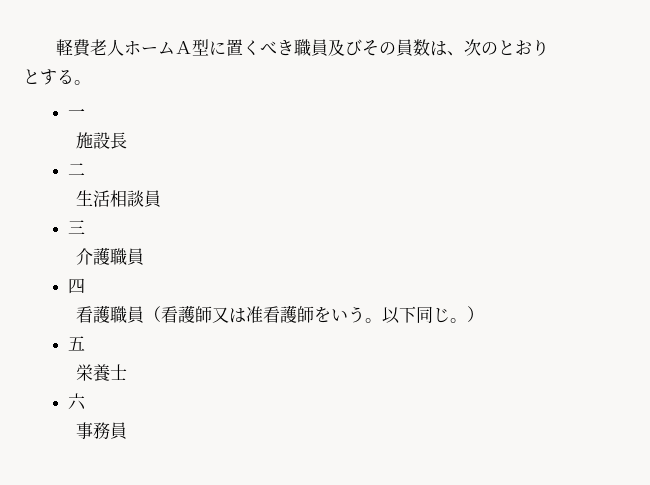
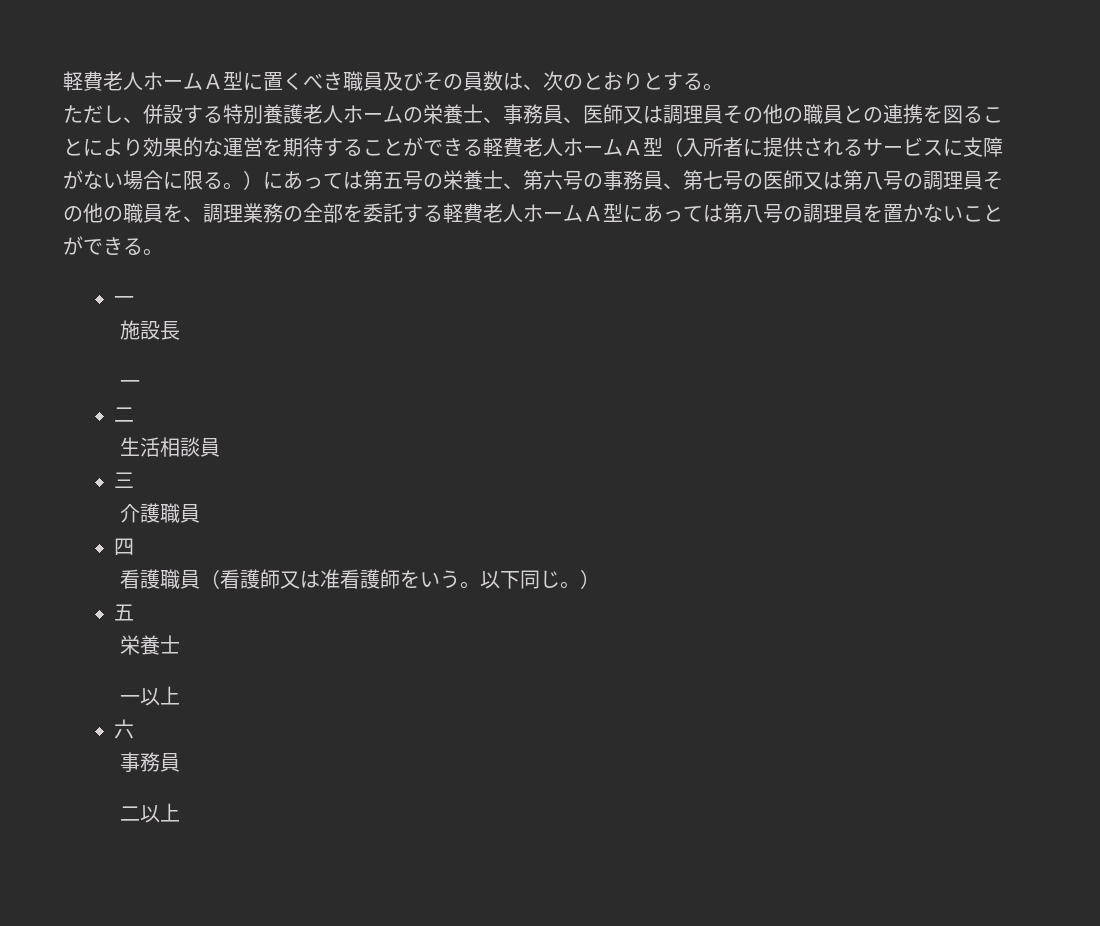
(91, 82) none -> [63,104,1003,124] [63,137,1003,157] [63,170,1003,190] [63,203,1003,223] [63,236,163,256] // ただし、併設する特別養護老人ホームの栄養士、事務員、医師又は調理員その他の職員との連携を図ることにより効果的な運営を期待することができる軽費老人ホームＡ型（入所者に提供されるサービスに支障がない場合に限る。）にあっては第五号の栄養士、第六号の事務員、第七号の医師又は第八号の調理員その他の職員を、調理業務の全部を委託する軽費老人ホームＡ型にあっては第八号の調理員を置かないことができる。
(128, 140) none -> [120,380,141,389] // 一
(128, 372) none -> [120,686,181,706] // 一以上
(128, 430) none -> [120,803,181,823] // 二以上

